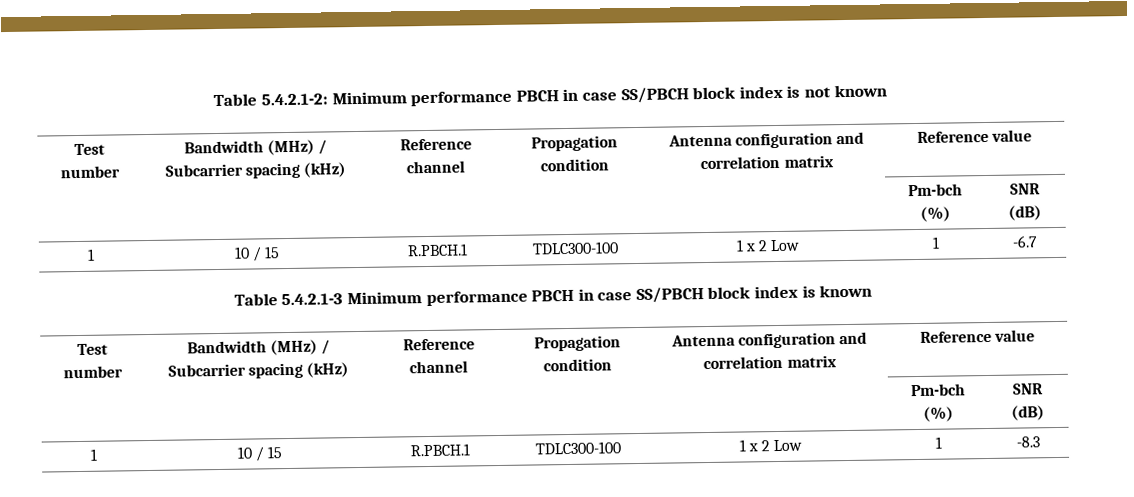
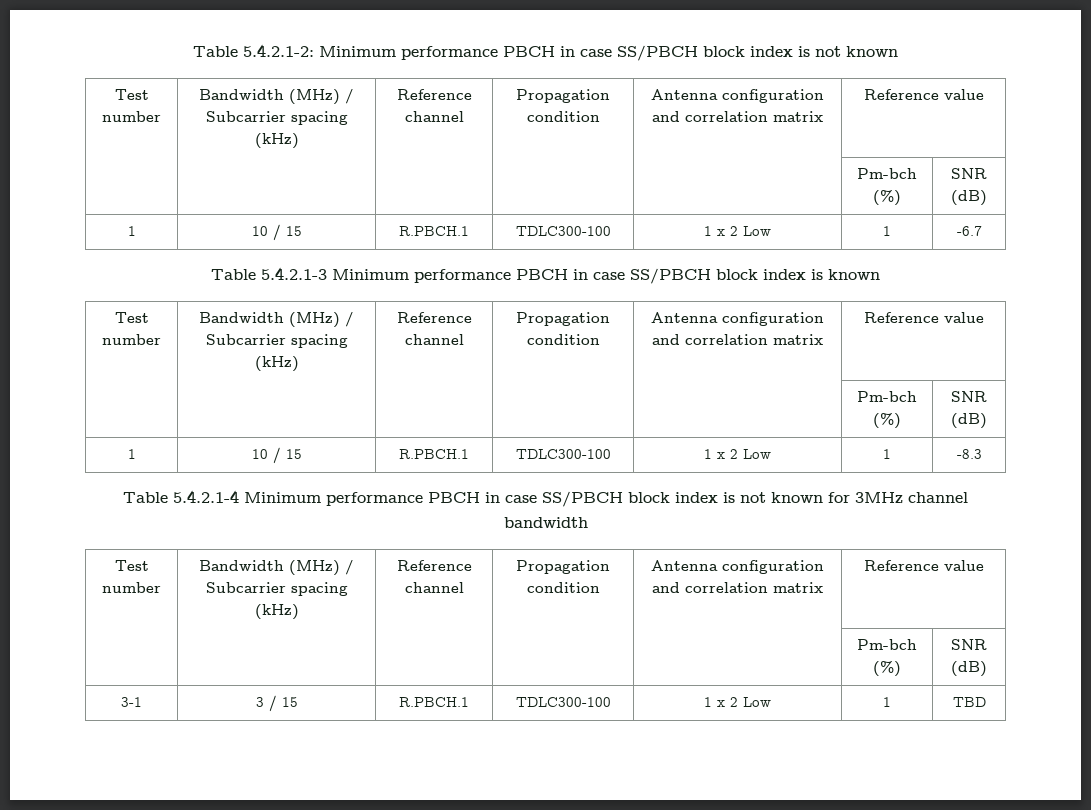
(1040, 442) none -> [123,490,968,507] [503,517,588,528] [114,560,149,571] [102,582,161,593] [199,560,354,576] [205,582,348,596] [254,604,299,620] [396,560,472,571] [404,582,464,593] [516,560,610,574] [526,582,600,593] [651,560,824,574] [652,582,823,593] [863,560,984,571] [857,639,917,650] [873,661,901,677] [951,639,987,650] [951,661,987,677] [121,697,142,707] [255,695,298,712] [399,697,469,707] [515,697,611,707] [704,697,771,707] [883,697,891,707] [952,697,986,707] // Table 5.4.2.1-4 Minimum performance PBCH in case SS/PBCH block index is not known for 3MHz channel bandwidth // Test number | Bandwidth (MHz) / Subcarrier spacing (kHz) | Reference channel | Propagation condition | Antenna configuration and correlation matrix | Reference value // | | | | | Pm-bch (%) | SNR (dB) // 3-1 | 3 / 15 | R.PBCH.1 | TDLC300-100 | 1 x 2 Low | 1 | TBD

